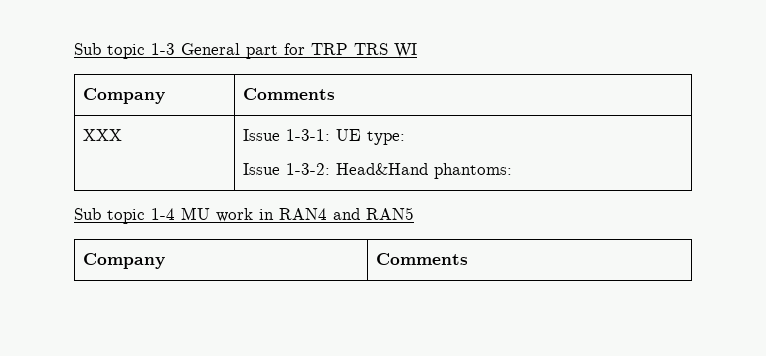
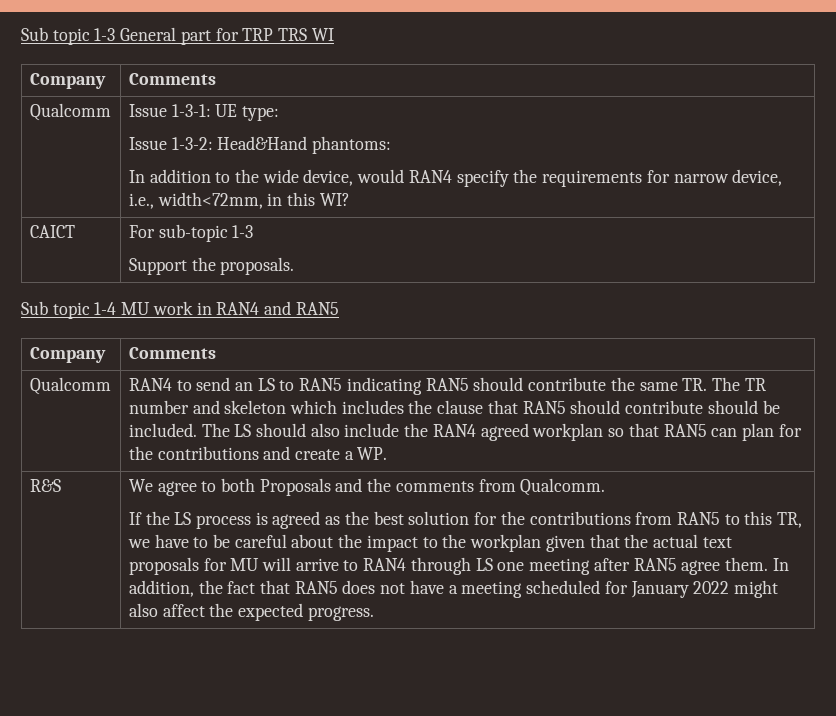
[82,129,122,141] XXX -> [29,103,111,121] Qualcomm
(512, 171) none -> [128,169,783,187] [128,192,350,209] [29,225,75,238] [128,224,254,242] [128,257,295,275] // In addition to the wide device, would RAN4 specify the requirements for narrow device, i.e., width<72mm, in this WI? // CAICT | For sub-topic 1-3 // Support the proposals.
(468, 259) none -> [29,377,111,395] [128,377,766,395] [128,400,780,414] [128,423,802,441] [128,446,388,460] [29,479,61,492] [128,478,606,496] [128,511,803,529] [127,534,732,552] [128,557,789,575] [128,580,778,598] [128,603,374,621] // Qualcomm | RAN4 to send an LS to RAN5 indicating RAN5 should contribute the same TR. The TR number and skeleton which includes the clause that RAN5 should contribute should be included. The LS should also include the RAN4 agreed workplan so that RAN5 can plan for the contributions and create a WP. // R&S | We agree to both Proposals and the comments from Qualcomm. // If the LS process is agreed as the best solution for the contributions from RAN5 to this TR, we have to be careful about the impact to the workplan given that the actual text proposals for MU will arrive to RAN4 through LS one meeting after RAN5 agree them. In addition, the fact that RAN5 does not have a meeting scheduled for January 2022 might also affect the expected progress.

